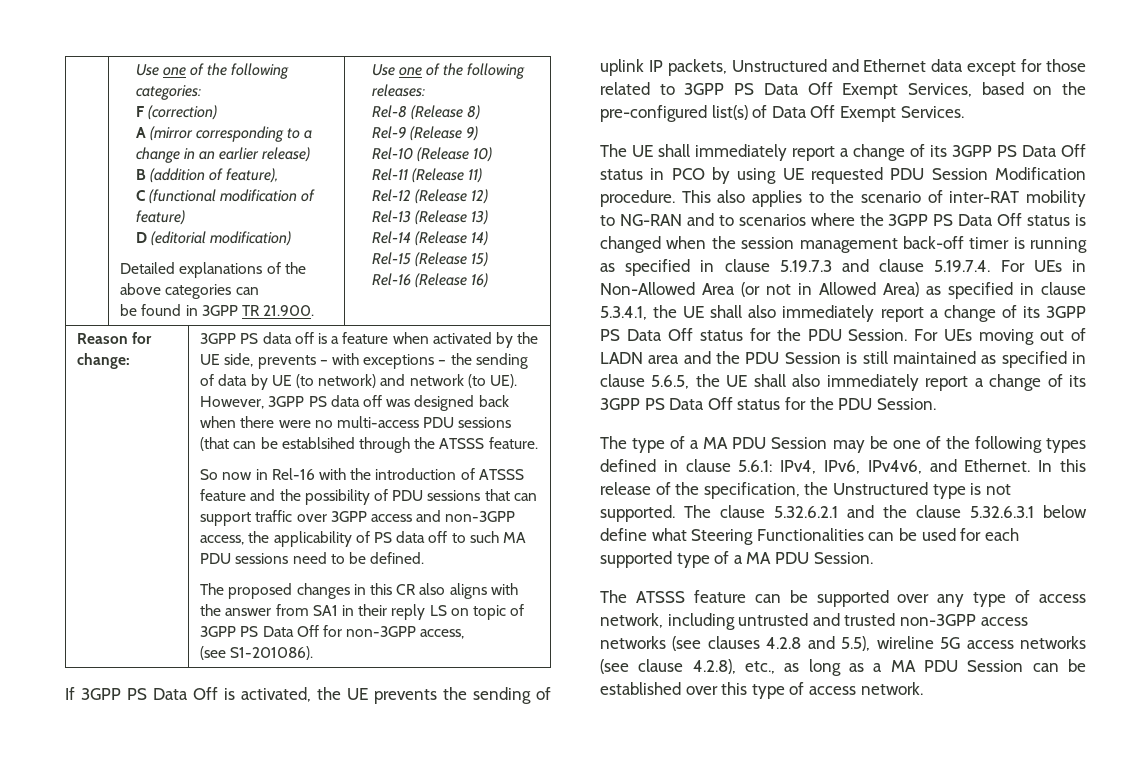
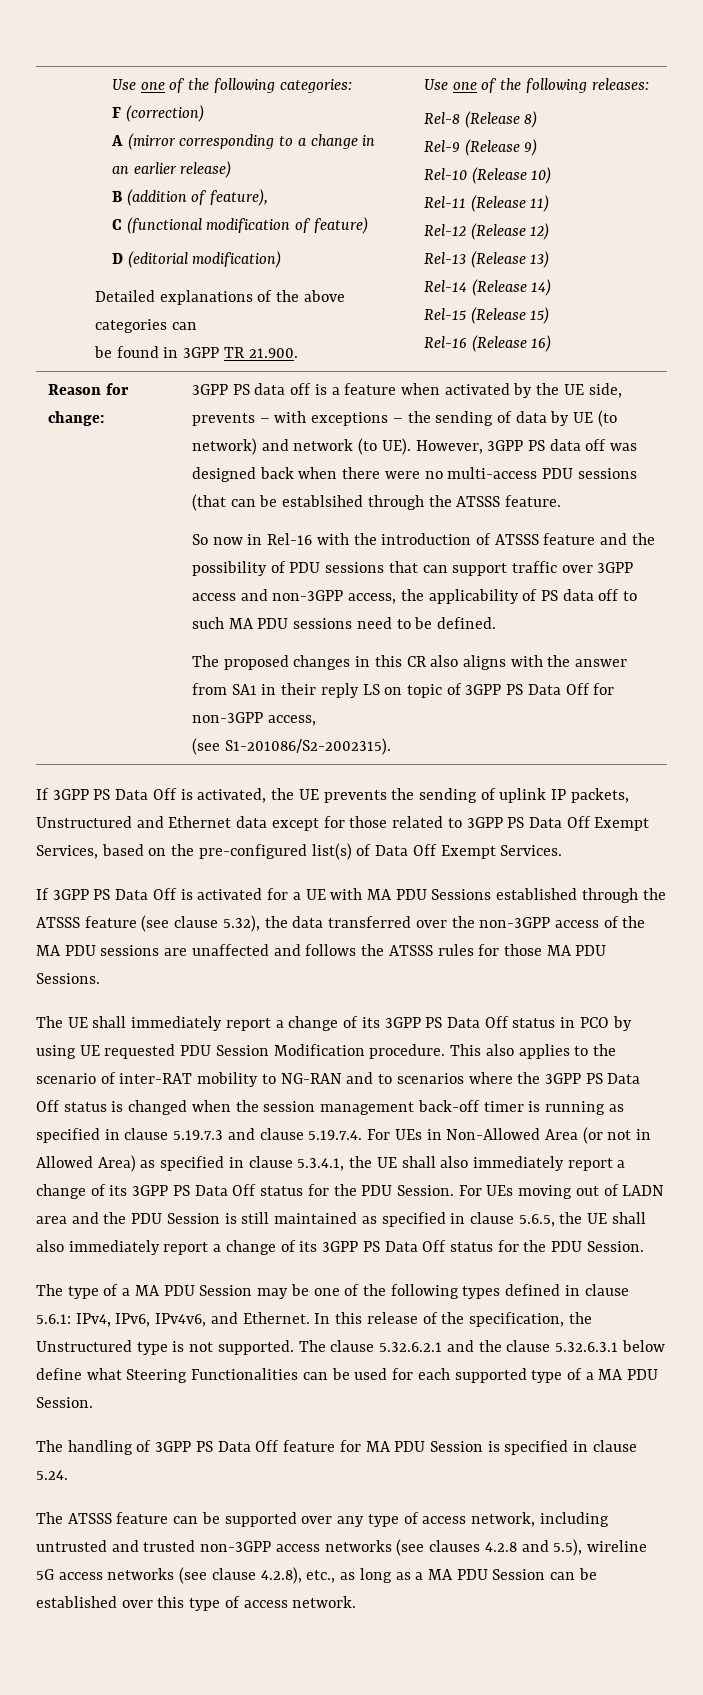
[230,646,314,660] S1-201086). -> [224,738,391,755] S1-201086/S2-2002315).
(964, 112) none -> [36,888,666,903] [36,915,646,932] [36,944,607,956] [36,973,100,984] // If 3GPP PS Data Off is activated for a UE with MA PDU Sessions established through the ATSSS feature (see clause 5.32), the data transferred over the non-3GPP access of the MA PDU sessions are unaffected and follows the ATSSS rules for those MA PDU Sessions.
(873, 558) none -> [36,1440,637,1455] [36,1470,68,1480] // The handling of 3GPP PS Data Off feature for MA PDU Session is specified in clause 5.24.

